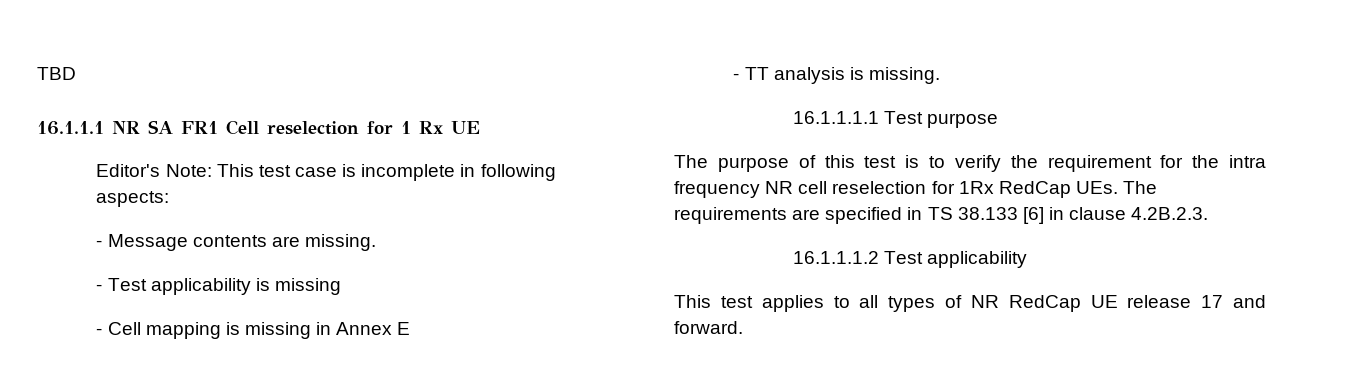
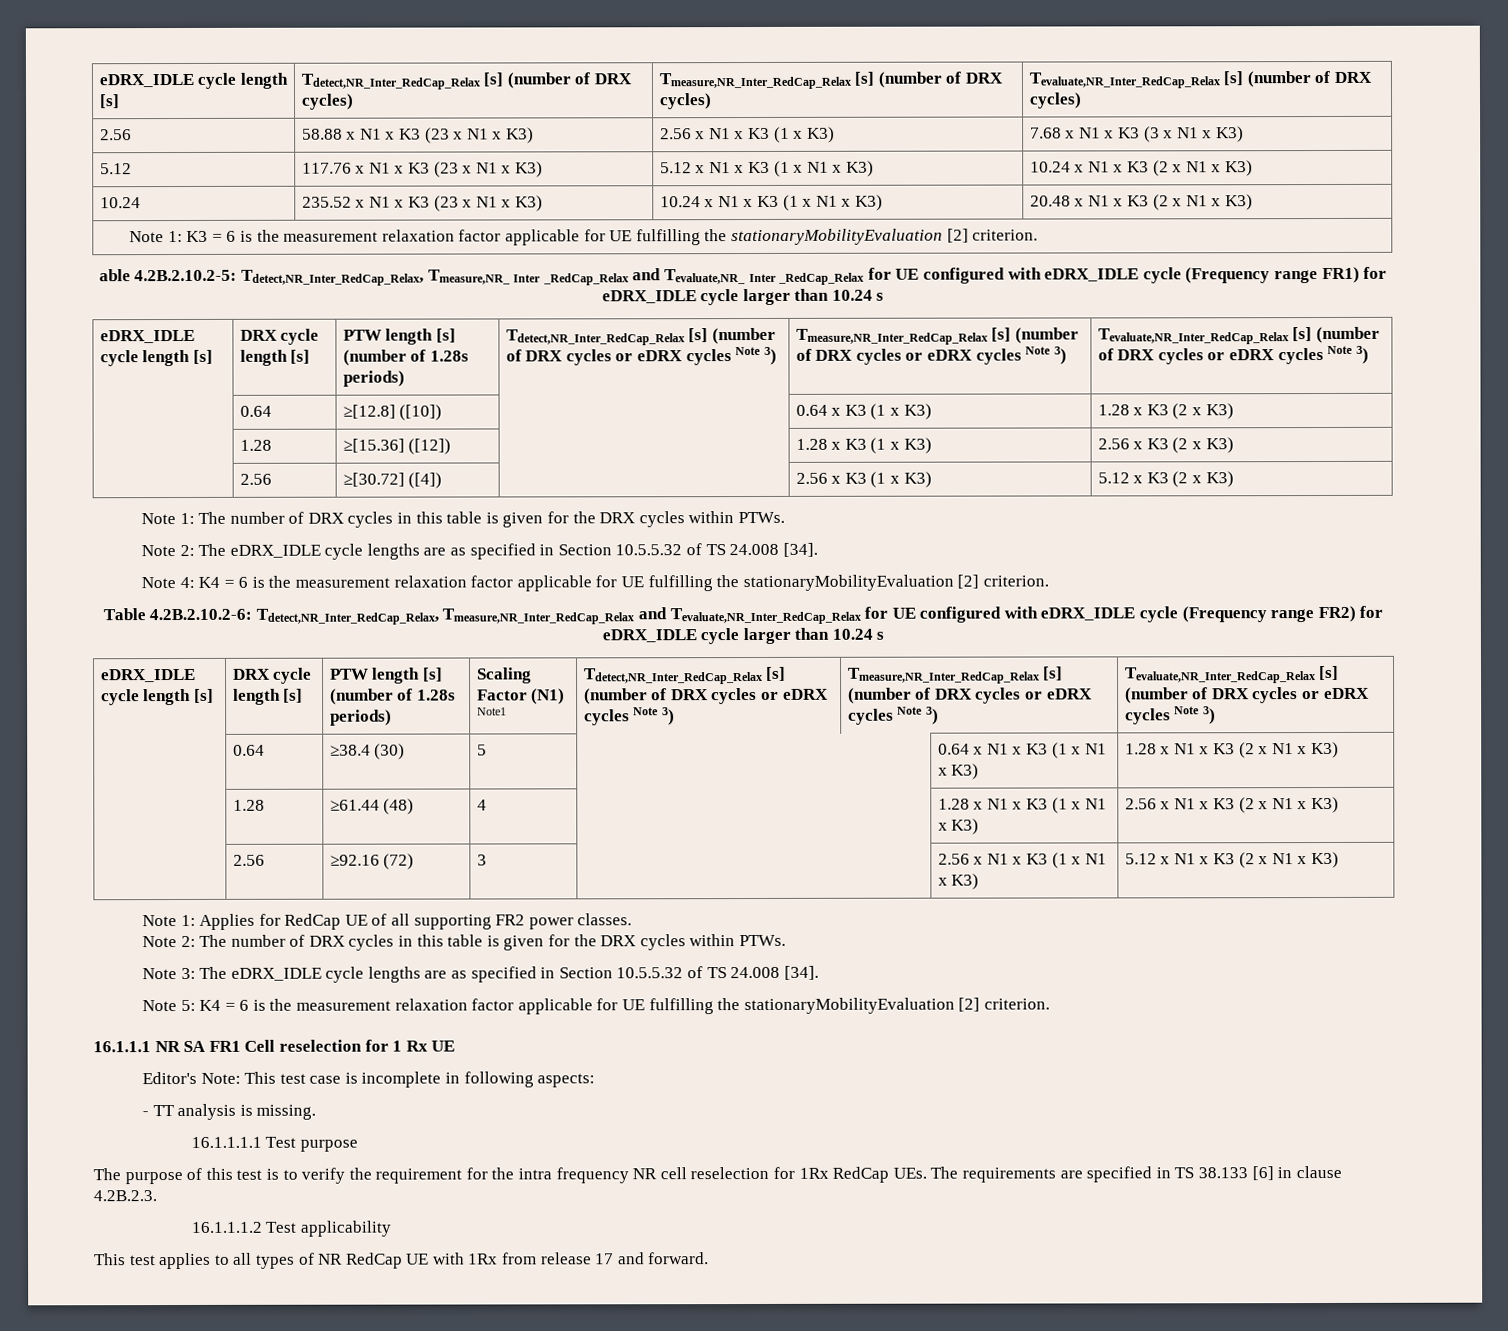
[37,67,76,80] TBD -> [98,72,288,89] [99,94,120,109] [300,72,633,90] [301,93,354,110] [658,71,1004,90] [659,93,712,110] [1028,70,1373,89] [1029,92,1082,109] [99,129,132,141] [301,127,535,144] [659,126,835,143] [1029,126,1245,143] [99,163,132,175] [301,161,544,178] [659,160,875,177] [1029,160,1254,177] [99,197,141,209] [301,195,544,212] [659,194,884,211] [1029,194,1254,211] [129,228,1039,246] [98,266,1388,286] [601,288,885,306] [99,329,195,344] [99,349,213,367] [239,328,320,345] [239,349,311,366] [342,328,456,345] [342,349,469,366] [342,370,405,387] [505,327,776,346] [505,346,777,366] [795,327,1079,345] [795,346,1067,365] [1097,326,1380,345] [1097,345,1369,365] [239,405,272,417] [342,404,443,421] [795,403,932,420] [1097,403,1234,420] [239,439,272,451] [342,438,452,455] [795,437,932,454] [1097,437,1234,454] [239,473,272,485] [342,472,443,489] [795,471,932,488] [1097,471,1234,488] [140,511,785,528] [140,542,818,560] [140,574,1049,592] [102,605,1384,625] [601,627,885,645] [100,668,196,683] [100,688,214,706] [232,667,313,684] [232,688,304,705] [329,667,443,684] [329,688,456,705] [329,709,392,726] [476,667,532,684] [476,688,566,705] [476,707,507,716] [583,666,787,685] [583,687,829,705] [583,707,675,726] [847,666,1064,684] [847,687,1093,704] [847,706,939,725] [1124,665,1340,684] [1124,687,1370,704] [1124,706,1216,725] [232,744,265,756] [329,743,406,760] [476,744,487,756] [937,742,1107,759] [937,763,980,780] [1124,741,1340,759] [232,799,265,811] [329,798,415,815] [476,799,487,811] [937,797,1107,814] [937,818,980,835] [1124,796,1340,814] [232,854,265,866] [329,853,415,870] [476,854,487,866] [937,852,1107,869] [937,873,980,890] [1124,851,1340,869] [141,913,633,930] [141,934,786,951] [141,965,819,983] [141,997,1050,1015] eDRX_IDLE cycle length [s] | Tdetect,NR_Inter_RedCap_Relax [s] (number of DRX cycles) | Tmeasure,NR_Inter_RedCap_Relax [s] (number of DRX cycles) | Tevaluate,NR_Inter_RedCap_Relax [s] (number of DRX cycles) // 2.56 | 58.88 x N1 x K3 (23 x N1 x K3) | 2.56 x N1 x K3 (1 x K3) | 7.68 x N1 x K3 (3 x N1 x K3) // 5.12 | 117.76 x N1 x K3 (23 x N1 x K3) | 5.12 x N1 x K3 (1 x N1 x K3) | 10.24 x N1 x K3 (2 x N1 x K3) // 10.24 | 235.52 x N1 x K3 (23 x N1 x K3) | 10.24 x N1 x K3 (1 x N1 x K3) | 20.48 x N1 x K3 (2 x N1 x K3) // Note 1: K3 = 6 is the measurement relaxation factor applicable for UE fulfilling the stationaryMobilityEvaluation [2] criterion. // able 4.2B.2.10.2-5: Tdetect,NR_Inter_RedCap_Relax, Tmeasure,NR_ Inter _RedCap_Relax and Tevaluate,NR_ Inter _RedCap_Relax for UE configured with eDRX_IDLE cycle (Frequency range FR1) for eDRX_IDLE cycle larger than 10.24 s // eDRX_IDLE cycle length [s] | DRX cycle length [s] | PTW length [s] (number of 1.28s periods) | Tdetect,NR_Inter_RedCap_Relax [s] (number of DRX cycles or eDRX cycles Note 3) | Tmeasure,NR_Inter_RedCap_Relax [s] (number of DRX cycles or eDRX cycles Note 3) | Tevaluate,NR_Inter_RedCap_Relax [s] (number of DRX cycles or eDRX cycles Note 3) // | 0.64 | ≥[12.8] ([10]) | | 0.64 x K3 (1 x K3) | 1.28 x K3 (2 x K3) // | 1.28 | ≥[15.36] ([12]) | | 1.28 x K3 (1 x K3) | 2.56 x K3 (2 x K3) // | 2.56 | ≥[30.72] ([4]) | | 2.56 x K3 (1 x K3) | 5.12 x K3 (2 x K3) // Note 1: The number of DRX cycles in this table is given for the DRX cycles within PTWs. // Note 2: The eDRX_IDLE cycle lengths are as specified in Section 10.5.5.32 of TS 24.008 [34]. // Note 4: K4 = 6 is the measurement relaxation factor applicable for UE fulfilling the stationaryMobilityEvaluation [2] criterion. // Table 4.2B.2.10.2-6: Tdetect,NR_Inter_RedCap_Relax, Tmeasure,NR_Inter_RedCap_Relax and Tevaluate,NR_Inter_RedCap_Relax for UE configured with eDRX_IDLE cycle (Frequency range FR2) for eDRX_IDLE cycle larger than 10.24 s // eDRX_IDLE cycle length [s] | DRX cycle length [s] | PTW length [s] (number of 1.28s periods) | Scaling Factor (N1) Note1 | Tdetect,NR_Inter_RedCap_Relax [s] (number of DRX cycles or eDRX cycles Note 3) | Tmeasure,NR_Inter_RedCap_Relax [s] (number of DRX cycles or eDRX cycles Note 3) | Tevaluate,NR_Inter_RedCap_Relax [s] (number of DRX cycles or eDRX cycles Note 3) // | 0.64 | ≥38.4 (30) | 5 | | 0.64 x N1 x K3 (1 x N1 x K3) | 1.28 x N1 x K3 (2 x N1 x K3) // | 1.28 | ≥61.44 (48) | 4 | | 1.28 x N1 x K3 (1 x N1 x K3) | 2.56 x N1 x K3 (2 x N1 x K3) // | 2.56 | ≥92.16 (72) | 3 | | 2.56 x N1 x K3 (1 x N1 x K3) | 5.12 x N1 x K3 (2 x N1 x K3) // Note 1: Applies for RedCap UE of all supporting FR2 power classes. // Note 2: The number of DRX cycles in this table is given for the DRX cycles within PTWs. // Note 3: The eDRX_IDLE cycle lengths are as specified in Section 10.5.5.32 of TS 24.008 [34]. // Note 5: K4 = 6 is the measurement relaxation factor applicable for UE fulfilling the stationaryMobilityEvaluation [2] criterion.
[96,234,376,251] [96,278,341,295] [96,322,411,339] // - Message contents are missing. // - Test applicability is missing // - Cell mapping is missing in Annex E -> (596, 1080) none
(1118, 301) none -> [432,1252,538,1265] with 1Rx from

